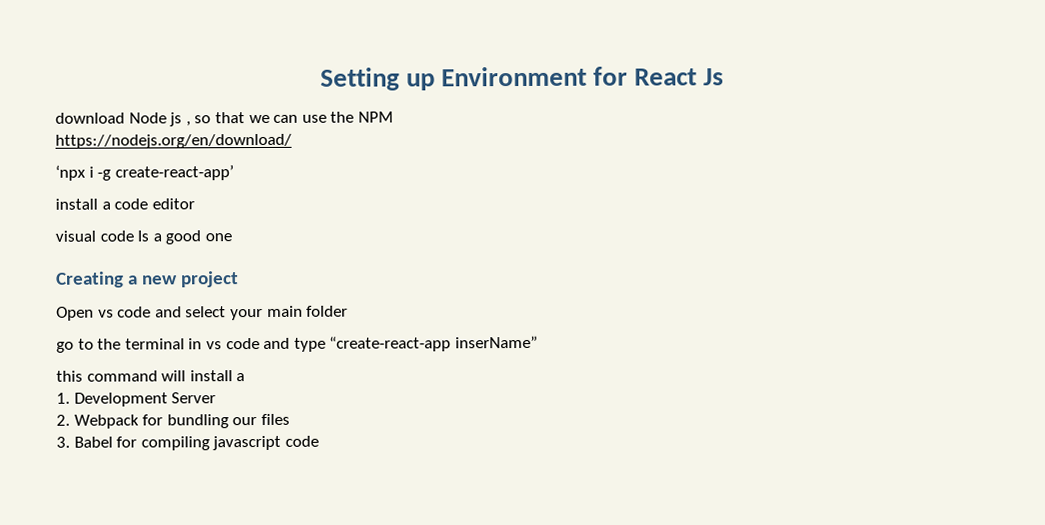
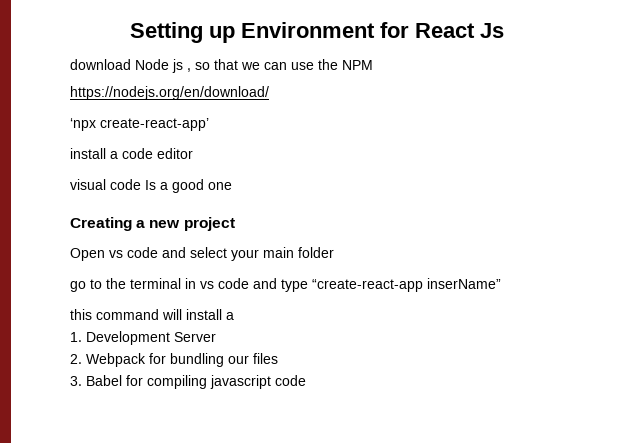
[88,166,112,181] i -g -> (96, 124) none

